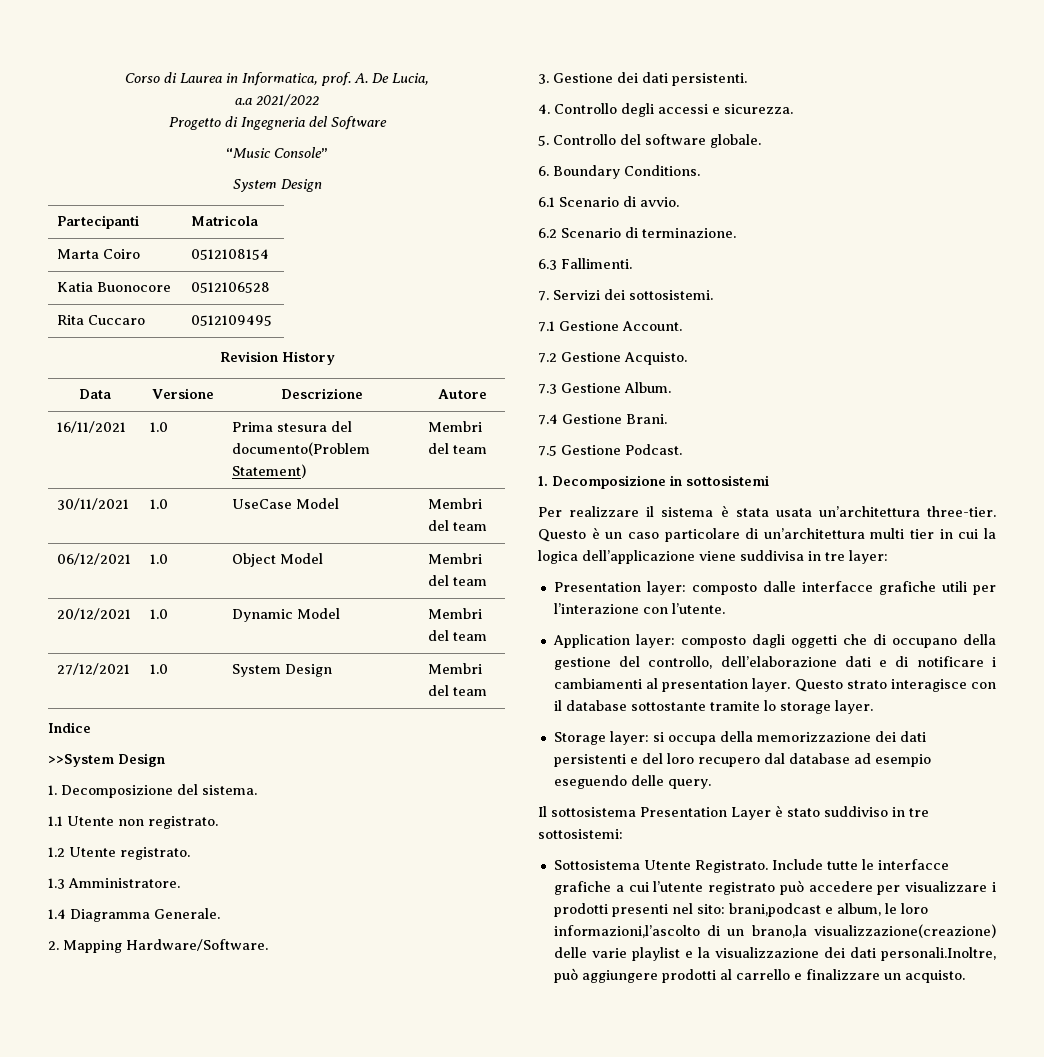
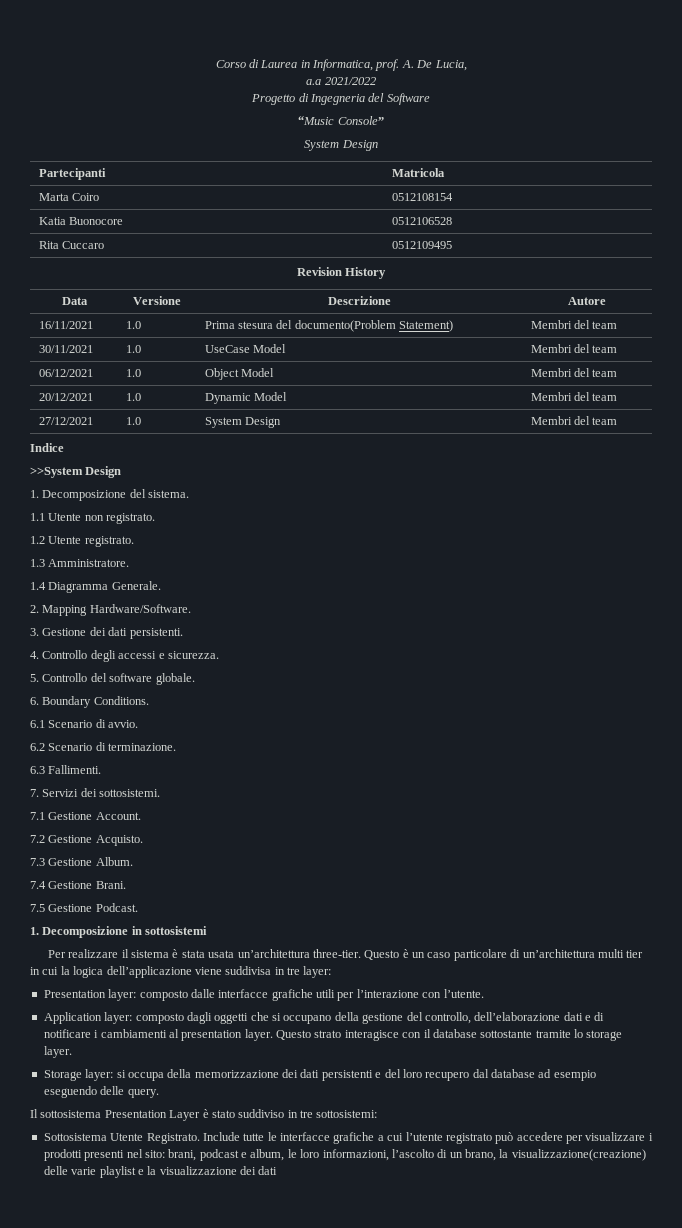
[872,634,886,645] di -> [272,1013,281,1021] si
[728,903,821,917] brani,podcast -> [168,1149,239,1161] brani, podcast
[553,925,807,938] informazioni,l’ascolto di un brano,la -> [322,1149,509,1161] informazioni, l’ascolto di un brano, la
[881,947,996,961] [553,968,965,983] personali.Inoltre, può aggiungere prodotti al carrello e finalizzare un acquisto. -> (278, 1170) none

